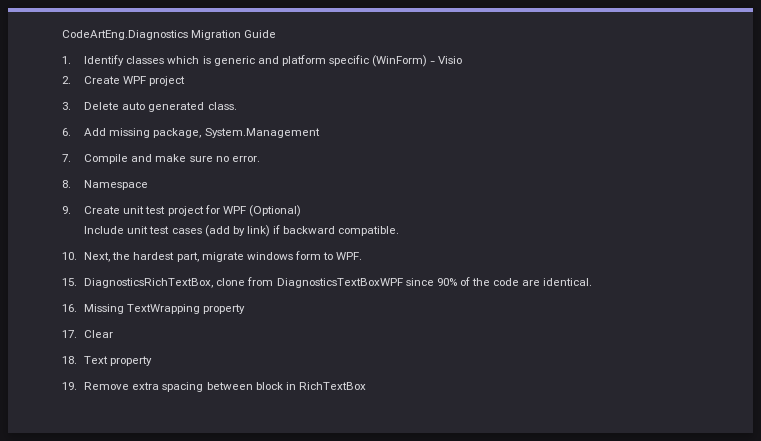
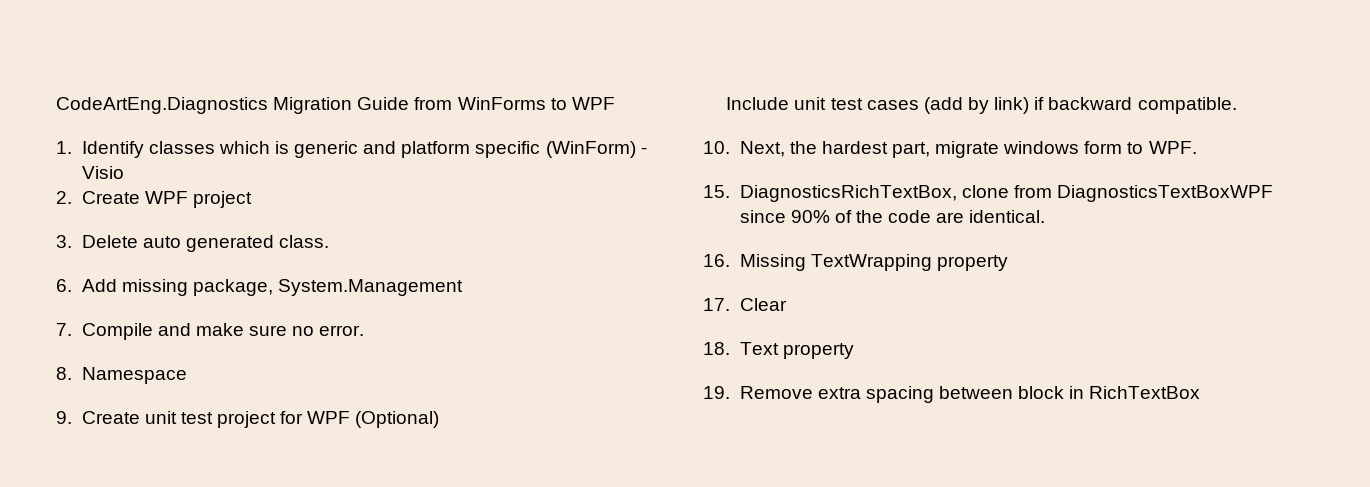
(277, 34) none -> [414,97,615,110] from WinForms to WPF

